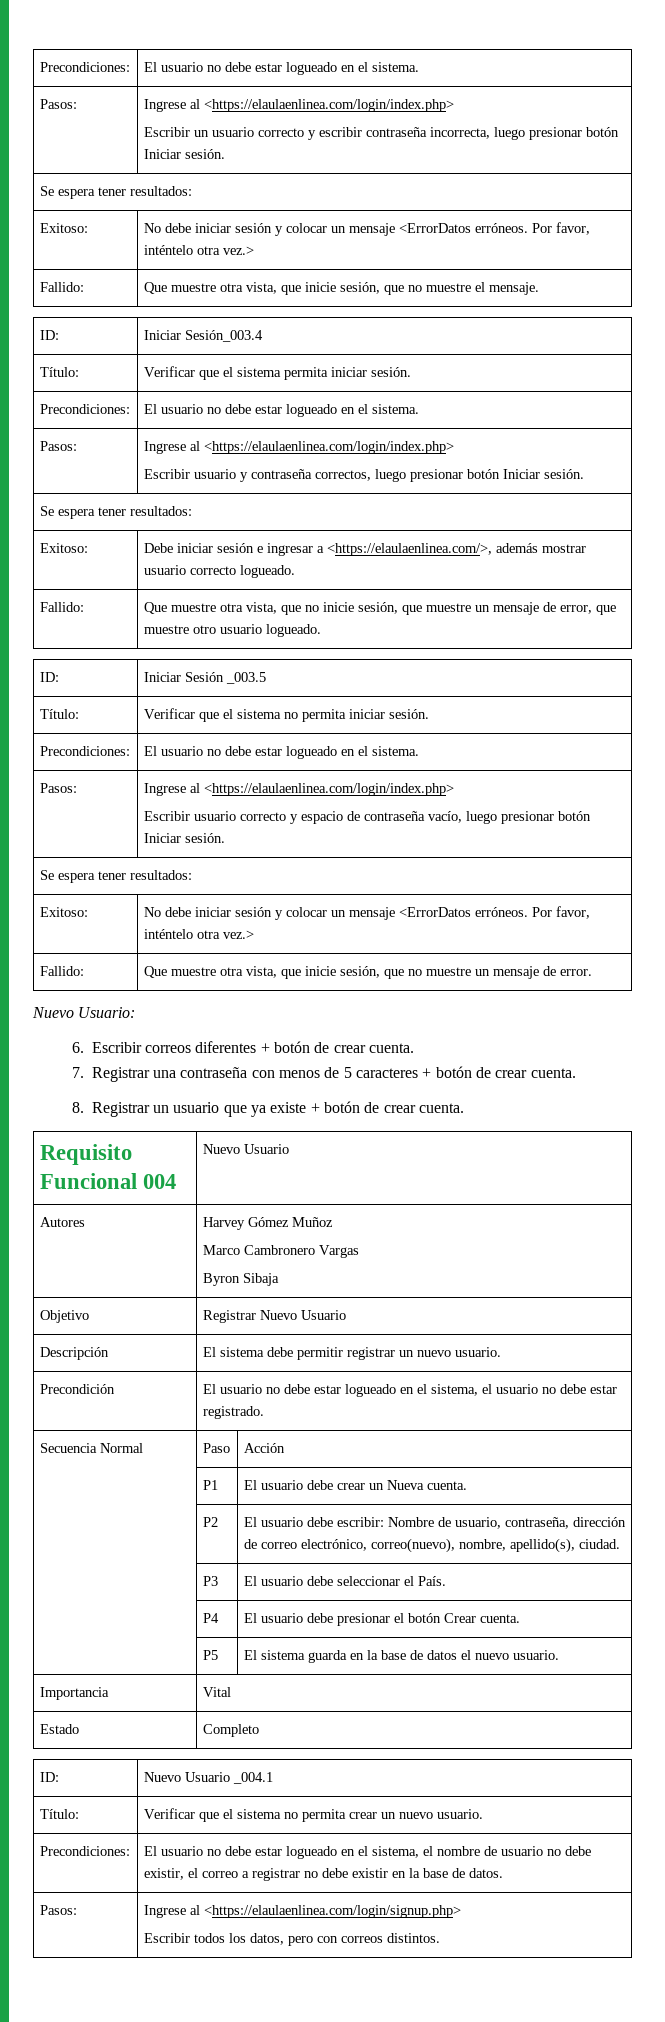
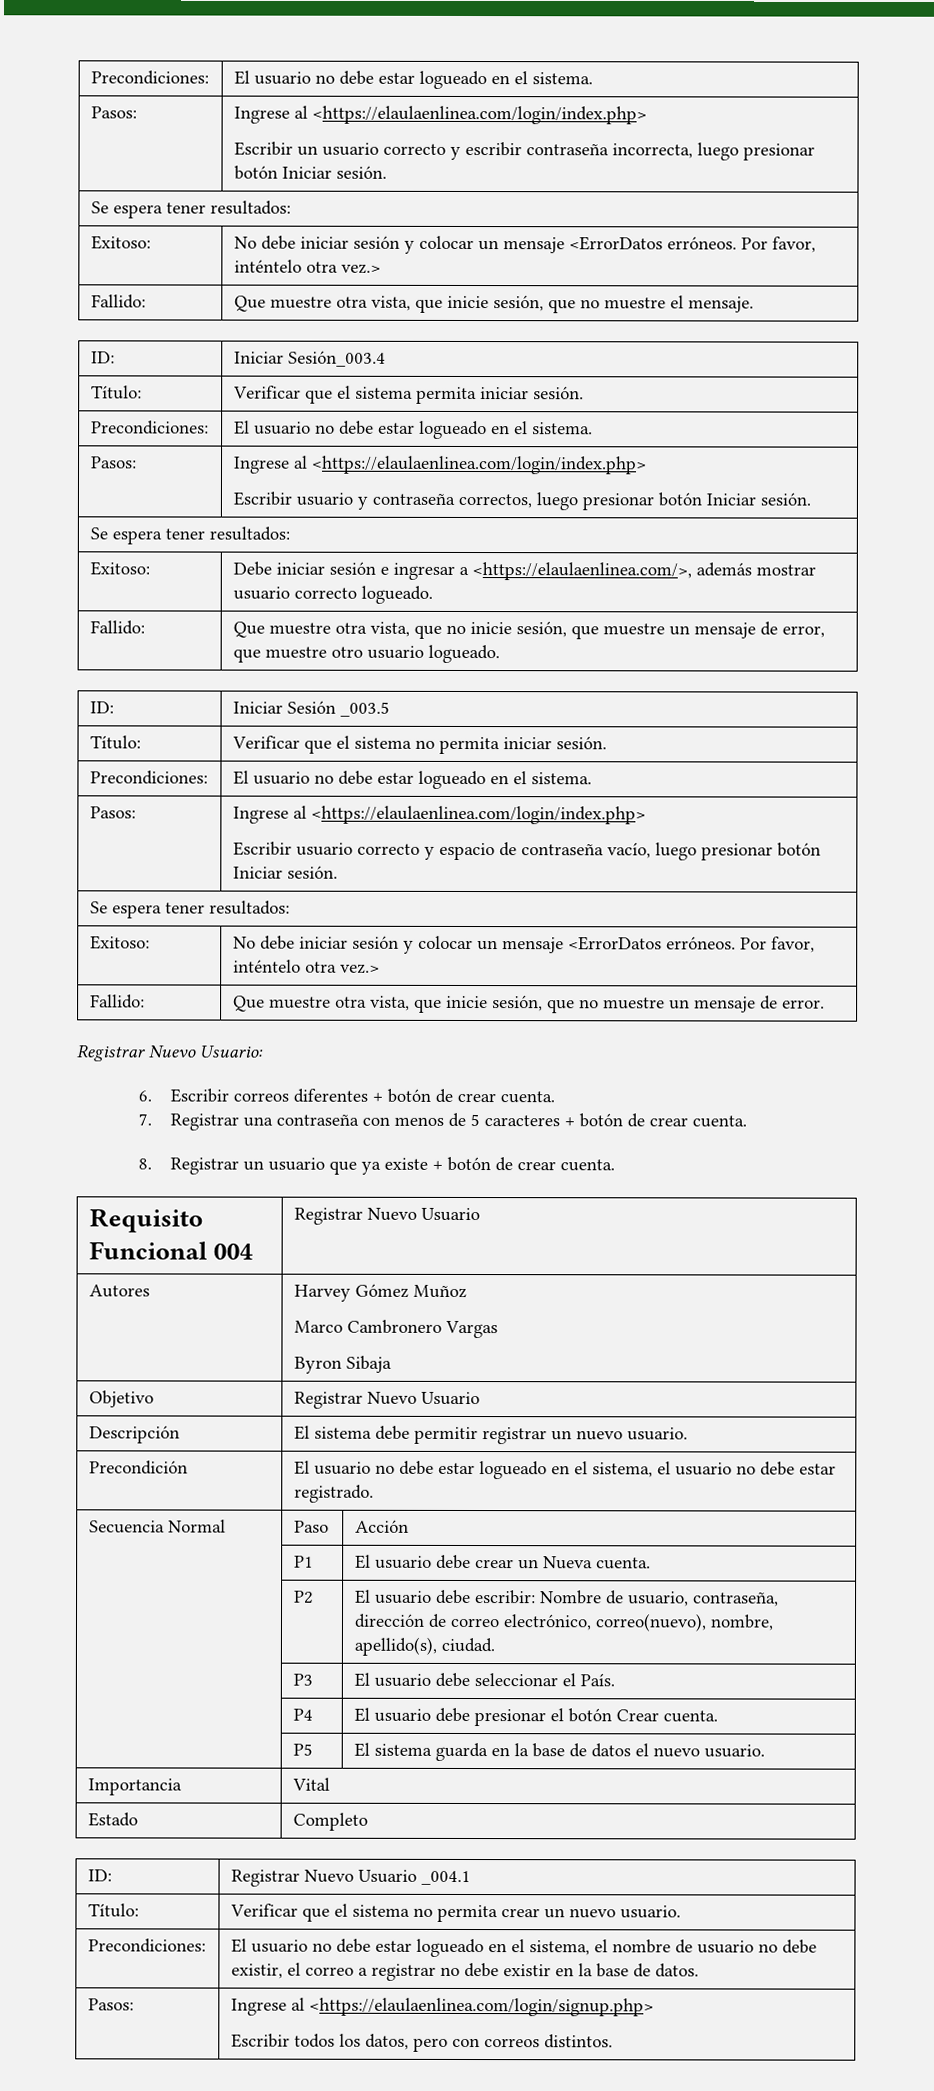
(592, 972) none -> [76,1044,146,1062] Registrar
(176, 1181) none -> [293,1207,363,1225] Registrar
(59, 1777) none -> [230,1869,300,1887] Registrar

